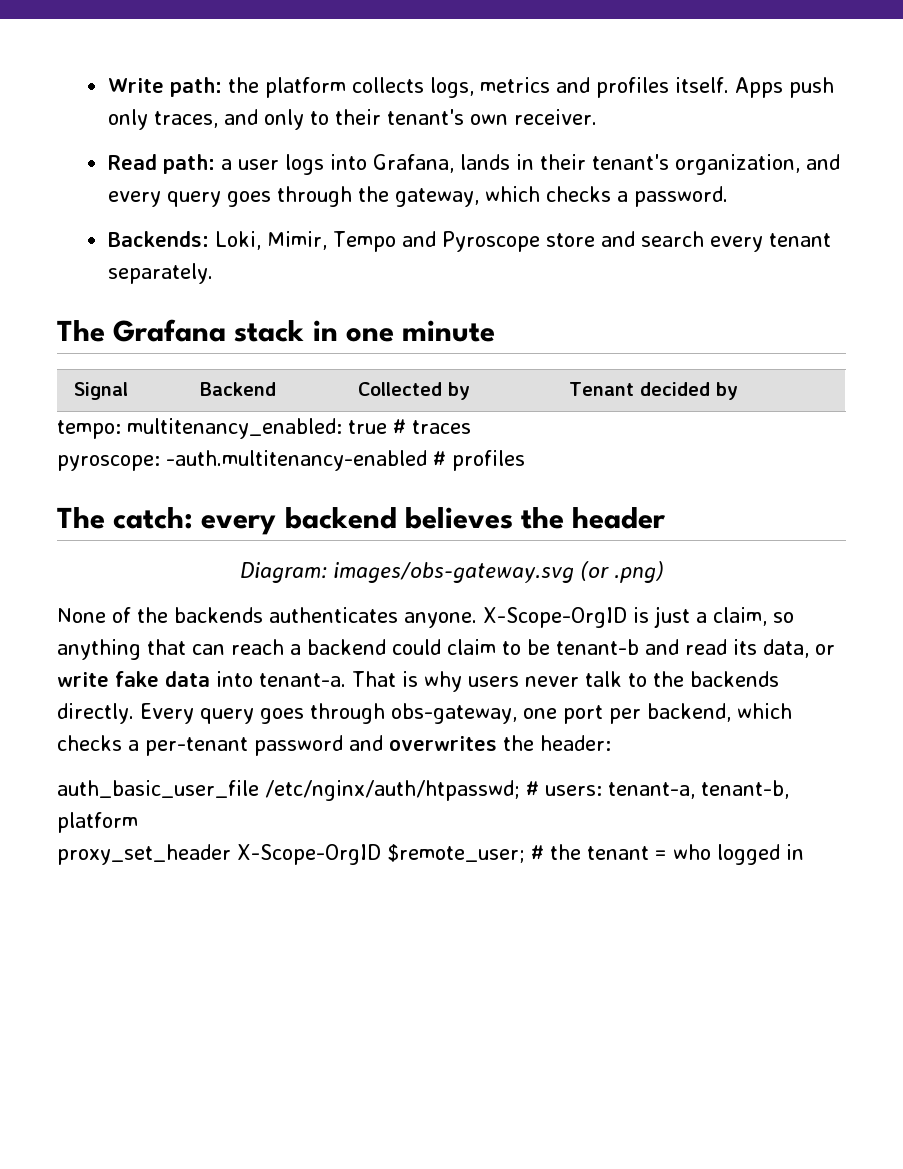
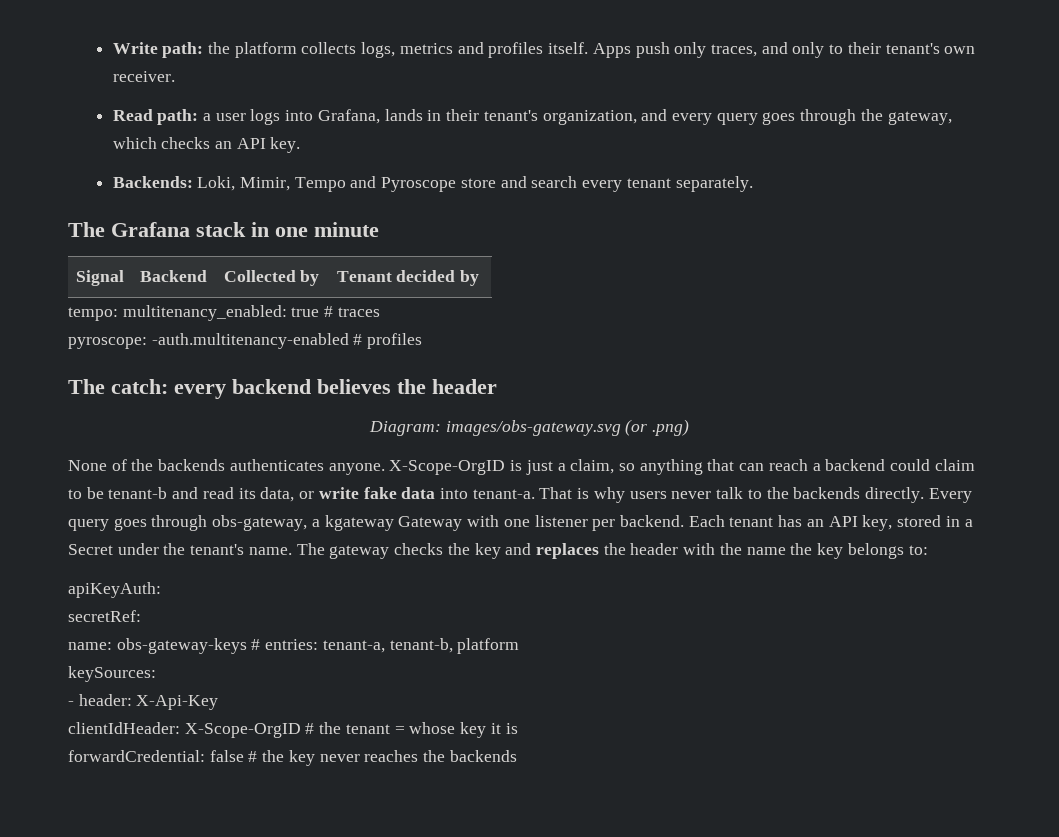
[617,186,729,207] a password. -> [215,137,301,153] an API key.
[522,703,792,724] [57,735,611,756] [57,780,789,801] [57,812,138,833] [57,844,804,865] one port per backend, which checks a per-tenant password and overwrites the header: // auth_basic_user_file /etc/nginx/auth/htpasswd; # users: tenant-a, tenant-b, platform // proxy_set_header X-Scope-OrgID $remote_user; # the tenant = who logged in -> [311,515,973,531] [68,543,928,559] [68,582,161,598] [68,610,141,622] [68,638,520,654] [68,666,156,682] [68,694,219,710] [68,722,518,738] [68,750,517,766] a kgateway Gateway with one listener per backend. Each tenant has an API key, stored in a Secret under the tenant's name. The gateway checks the key and replaces the header with the name the key belongs to: // apiKeyAuth: // secretRef: // name: obs-gateway-keys # entries: tenant-a, tenant-b, platform // keySources: // - header: X-Api-Key // clientIdHeader: X-Scope-OrgID # the tenant = whose key it is // forwardCredential: false # the key never reaches the backends

